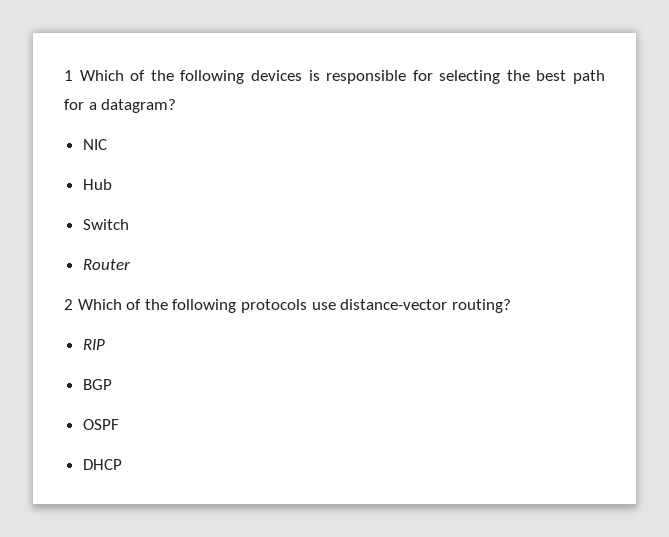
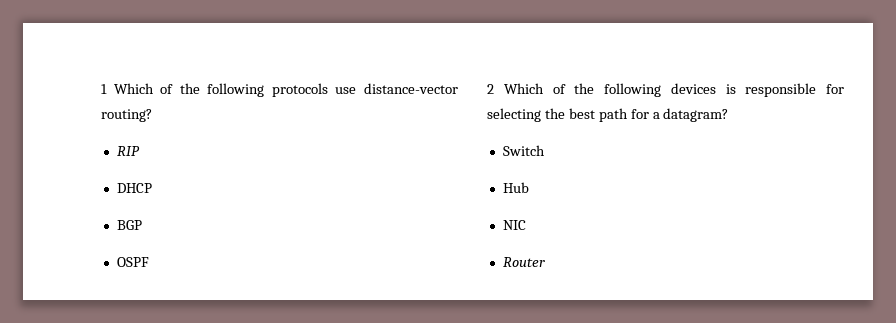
(245, 77) none -> [271,83,458,97] [101,109,152,122] [116,146,140,156] [116,183,152,193] [116,220,142,230] [116,257,149,267] [487,83,661,97] protocols use distance-vector routing? // RIP // DHCP // BGP // OSPF // 2 Which of the following
[82,139,107,150] NIC -> [502,145,545,156] Switch
[82,219,129,230] Switch -> [502,220,526,230] NIC
[64,299,511,313] [82,339,105,350] [82,379,112,390] [82,419,119,430] [82,459,122,470] // 2 Which of the following protocols use distance-vector routing? // RIP // BGP // OSPF // DHCP -> (545, 262) none

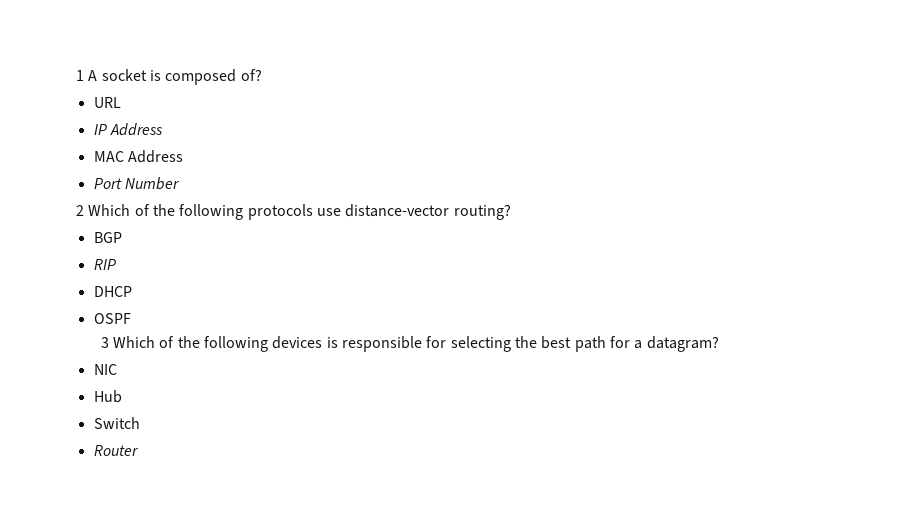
(107, 89) none -> [88,69,262,85] [93,97,121,108] [93,123,163,136] [93,150,183,163] [93,177,180,190] [76,205,84,216] A socket is composed of? // URL // IP Address // MAC Address // Port Number // 2
(152, 115) none -> [93,232,122,243] // BGP
[116,220,142,230] // BGP -> (132, 291) none
[487,84,494,94] 2 -> [100,337,109,348] 3
[502,145,545,156] Switch -> [93,364,117,375] NIC
[502,220,526,230] NIC -> [93,417,140,429] Switch

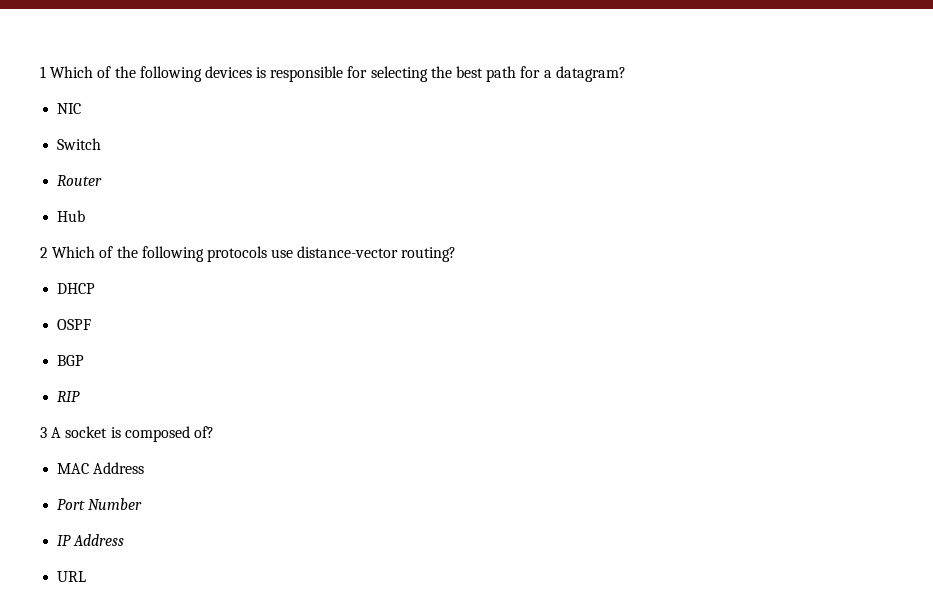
[88,69,262,85] [93,97,121,108] [93,123,163,136] [93,150,183,163] [93,177,180,190] [76,204,511,220] [93,232,122,243] [93,259,116,270] [93,286,132,297] [93,313,131,324] [100,337,109,348] A socket is composed of? // URL // IP Address // MAC Address // Port Number // 2 Which of the following protocols use distance-vector routing? // BGP // RIP // DHCP // OSPF // 3 -> (46, 72) none
[93,390,122,403] // Hub -> (82, 108) none
(139, 450) none -> [57,210,86,222] [40,246,457,262] [57,283,96,294] [57,319,92,330] [57,355,85,366] [57,391,81,402] [40,426,214,442] [57,462,145,474] [57,498,143,510] [57,534,125,546] [57,571,87,582] // Hub // 2 Which of the following protocols use distance-vector routing? // DHCP // OSPF // BGP // RIP // 3 A socket is composed of? // MAC Address // Port Number // IP Address // URL

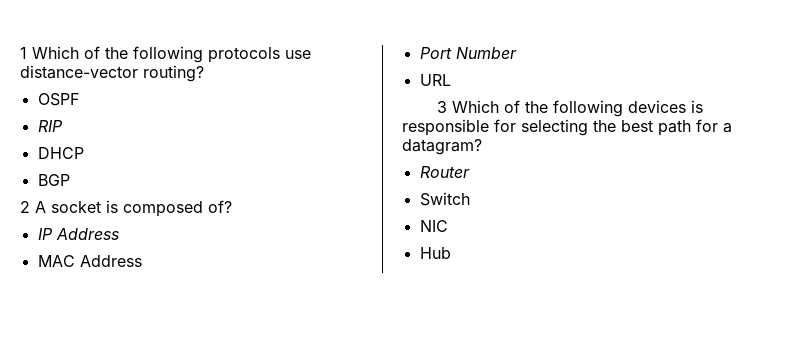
(202, 74) none -> [208,47,311,63] [20,65,204,82] [37,93,79,106] [37,120,63,132] [37,147,84,159] [37,174,70,186] [20,200,232,217] [37,228,119,240] [37,255,142,267] [419,47,517,59] [419,74,451,86] [436,100,623,117] protocols use distance-vector routing? // OSPF // RIP // DHCP // BGP // 2 A socket is composed of? // IP Address // MAC Address // Port Number // URL // 3 Which of the following
[57,103,82,114] NIC -> [419,166,470,178] Router
[57,175,103,186] Router -> [419,220,448,232] NIC
[40,246,457,262] [57,283,96,294] [57,319,92,330] [57,355,85,366] [57,391,81,402] [40,426,214,442] [57,462,145,474] [57,498,143,510] [57,534,125,546] [57,571,87,582] // 2 Which of the following protocols use distance-vector routing? // DHCP // OSPF // BGP // RIP // 3 A socket is composed of? // MAC Address // Port Number // IP Address // URL -> (451, 253) none

